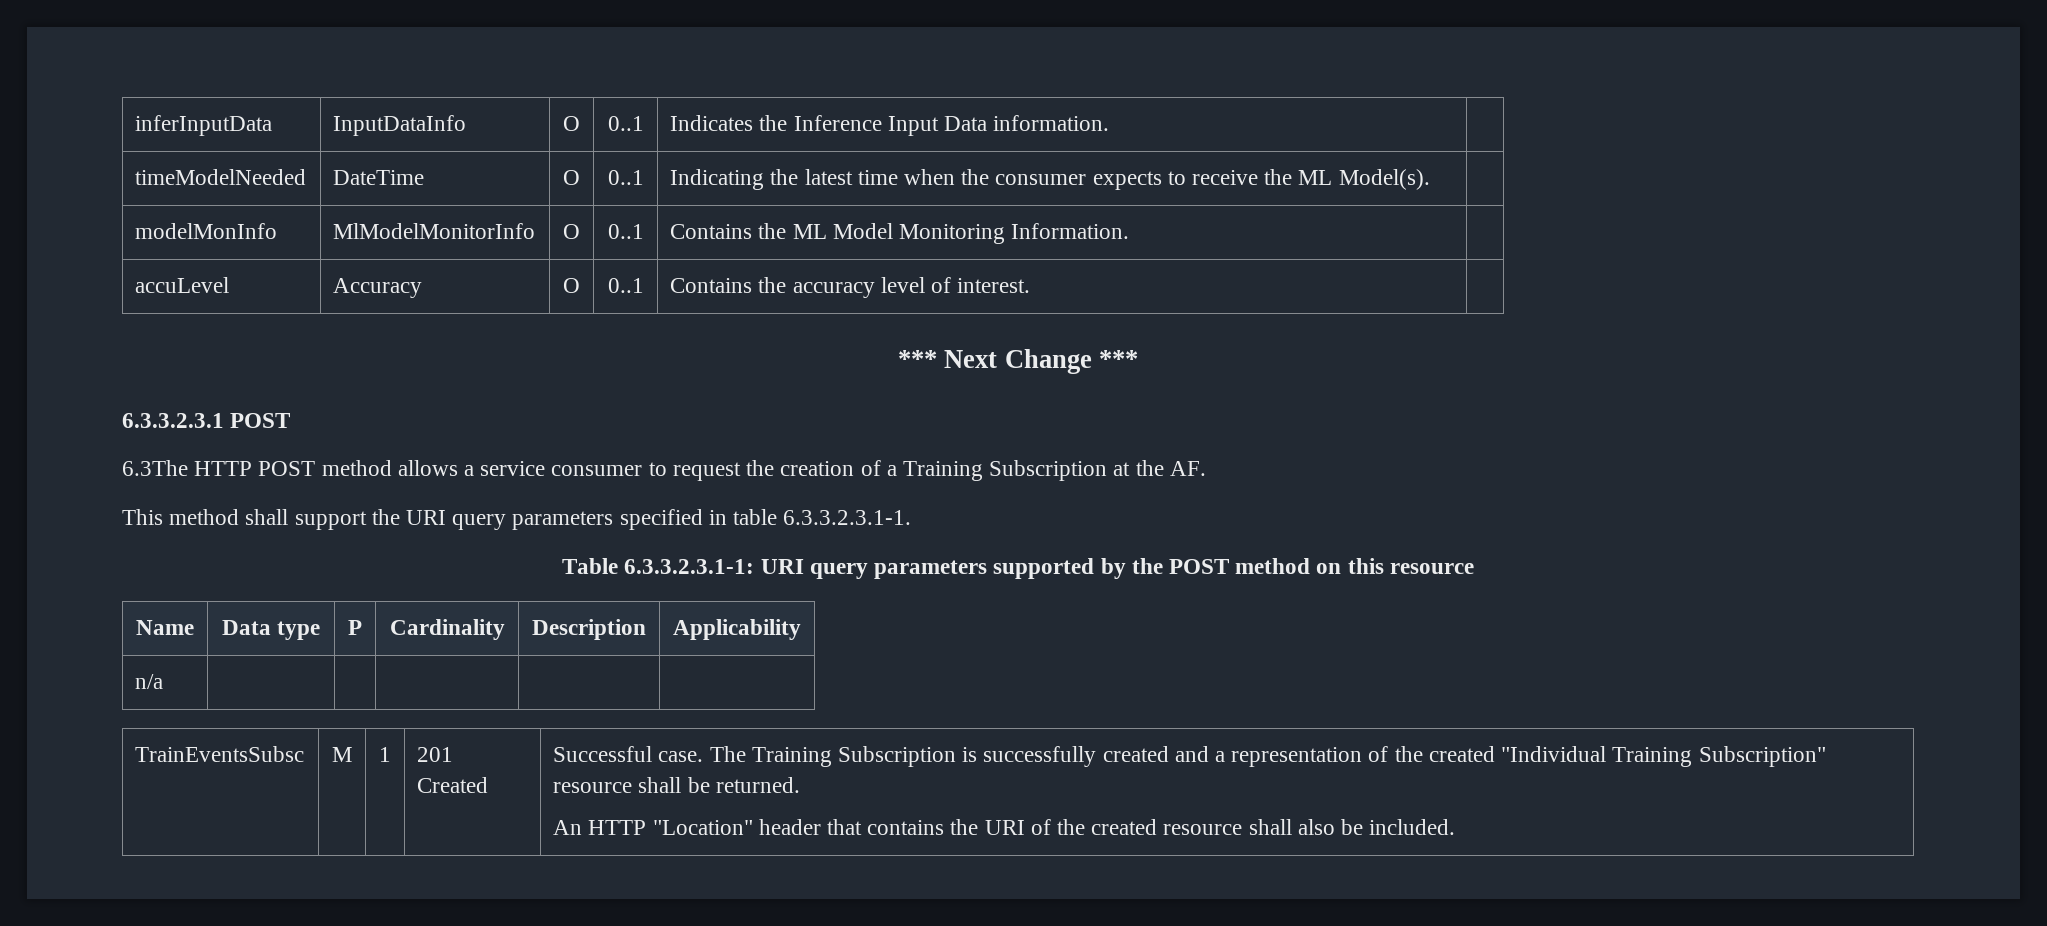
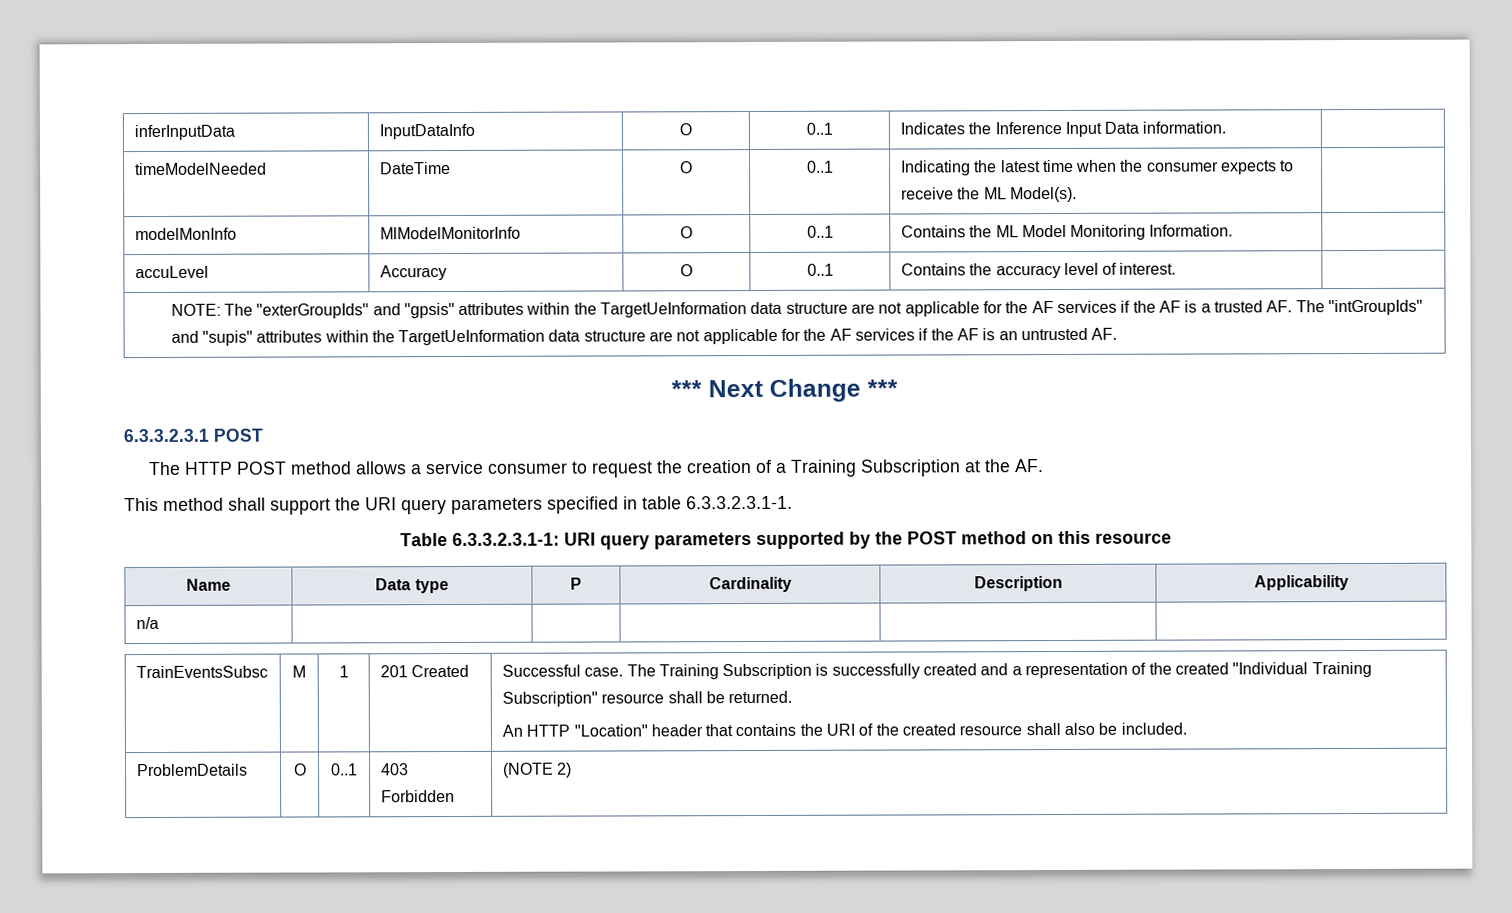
(1031, 285) none -> [170,299,1423,319] [170,327,1118,346] // NOTE: The "exterGroupIds" and "gpsis" attributes within the TargetUeInformation data structure are not applicable for the AF services if the AF is a trusted AF. The "intGroupIds" and "supis" attributes within the TargetUeInformation data structure are not applicable for the AF services if the AF is an untrusted AF.
[122,460,188,476] 6.3The -> [148,461,181,476] The
(1456, 827) none -> [136,763,248,777] [293,763,307,776] [331,763,358,776] [380,763,409,776] [380,790,455,803] [502,762,573,778] // ProblemDetails | O | 0..1 | 403 Forbidden | (NOTE 2)

